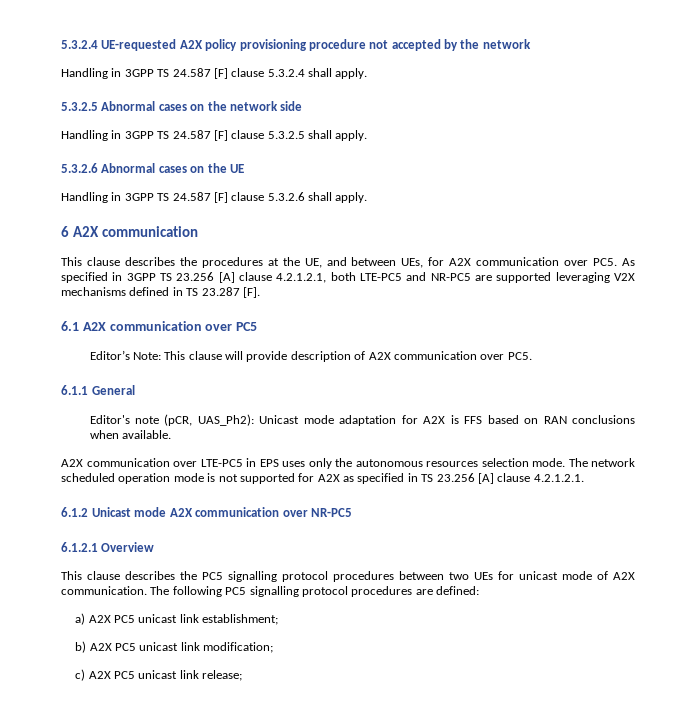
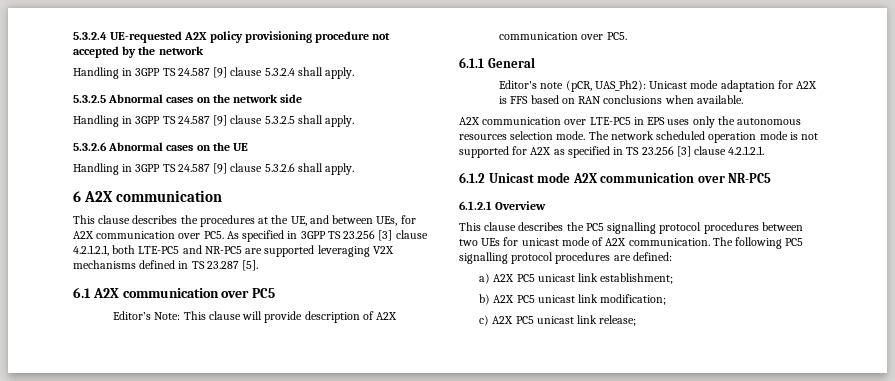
[213,68,228,79] [F] -> [213,67,228,78] [9]
[213,130,228,141] [F] -> [213,115,228,126] [9]
[213,192,228,203] [F] -> [213,163,228,174] [9]
[218,272,235,283] [A] -> [378,230,393,241] [3]
[242,287,260,298] [F]. -> [242,260,259,271] [5].
[477,473,494,484] [A] -> [676,146,691,157] [3]

